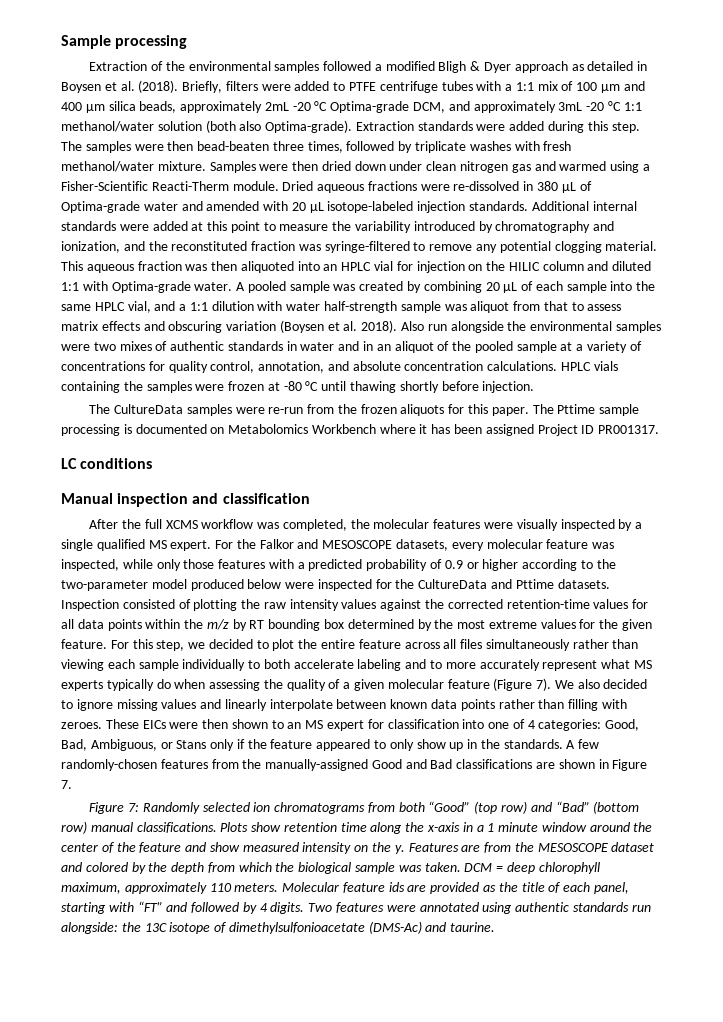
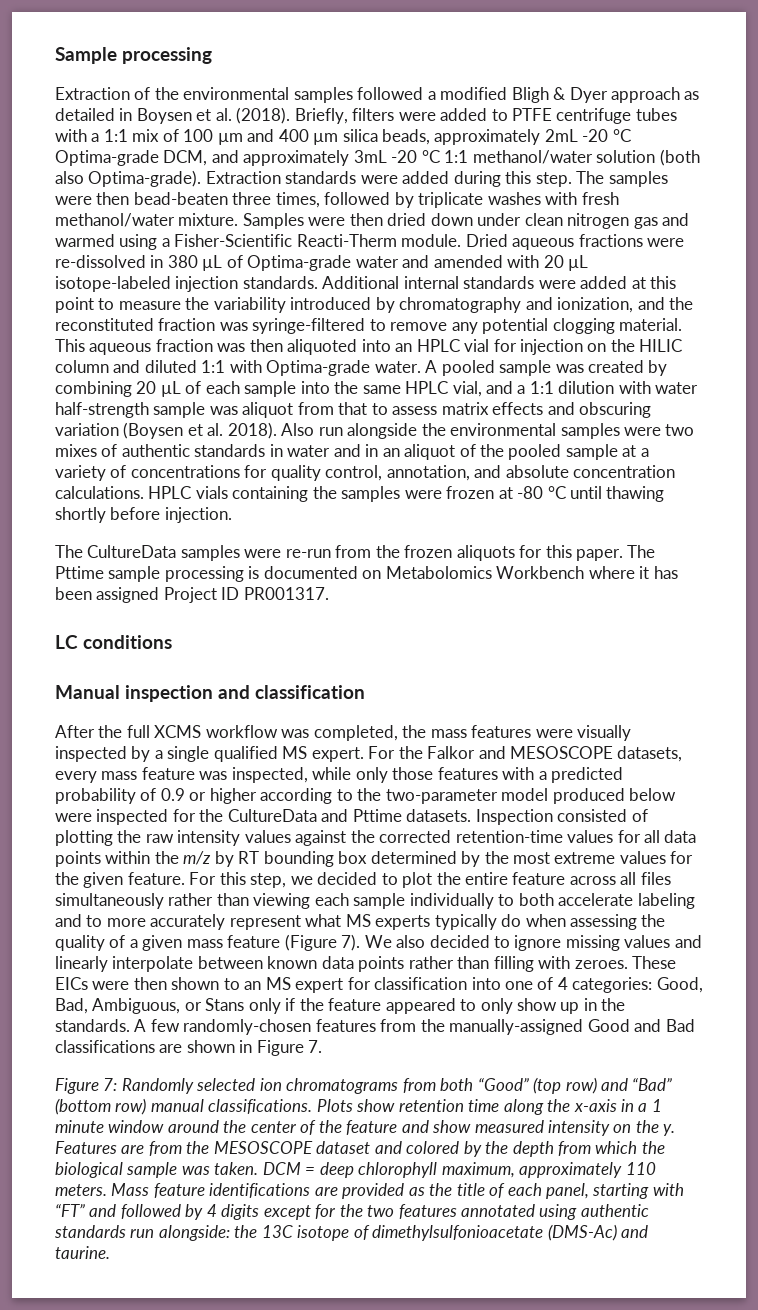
[373,519,430,529] molecular -> [430,729,467,738] mass
[486,539,543,549] molecular -> [101,771,138,780] mass
[387,679,444,689] molecular -> [186,939,223,948] mass
[282,882,405,893] Molecular feature ids -> [111,1183,311,1198] Mass feature identifications
[270,902,416,914] digits. Two features were -> [221,1204,457,1220] digits except for the two features

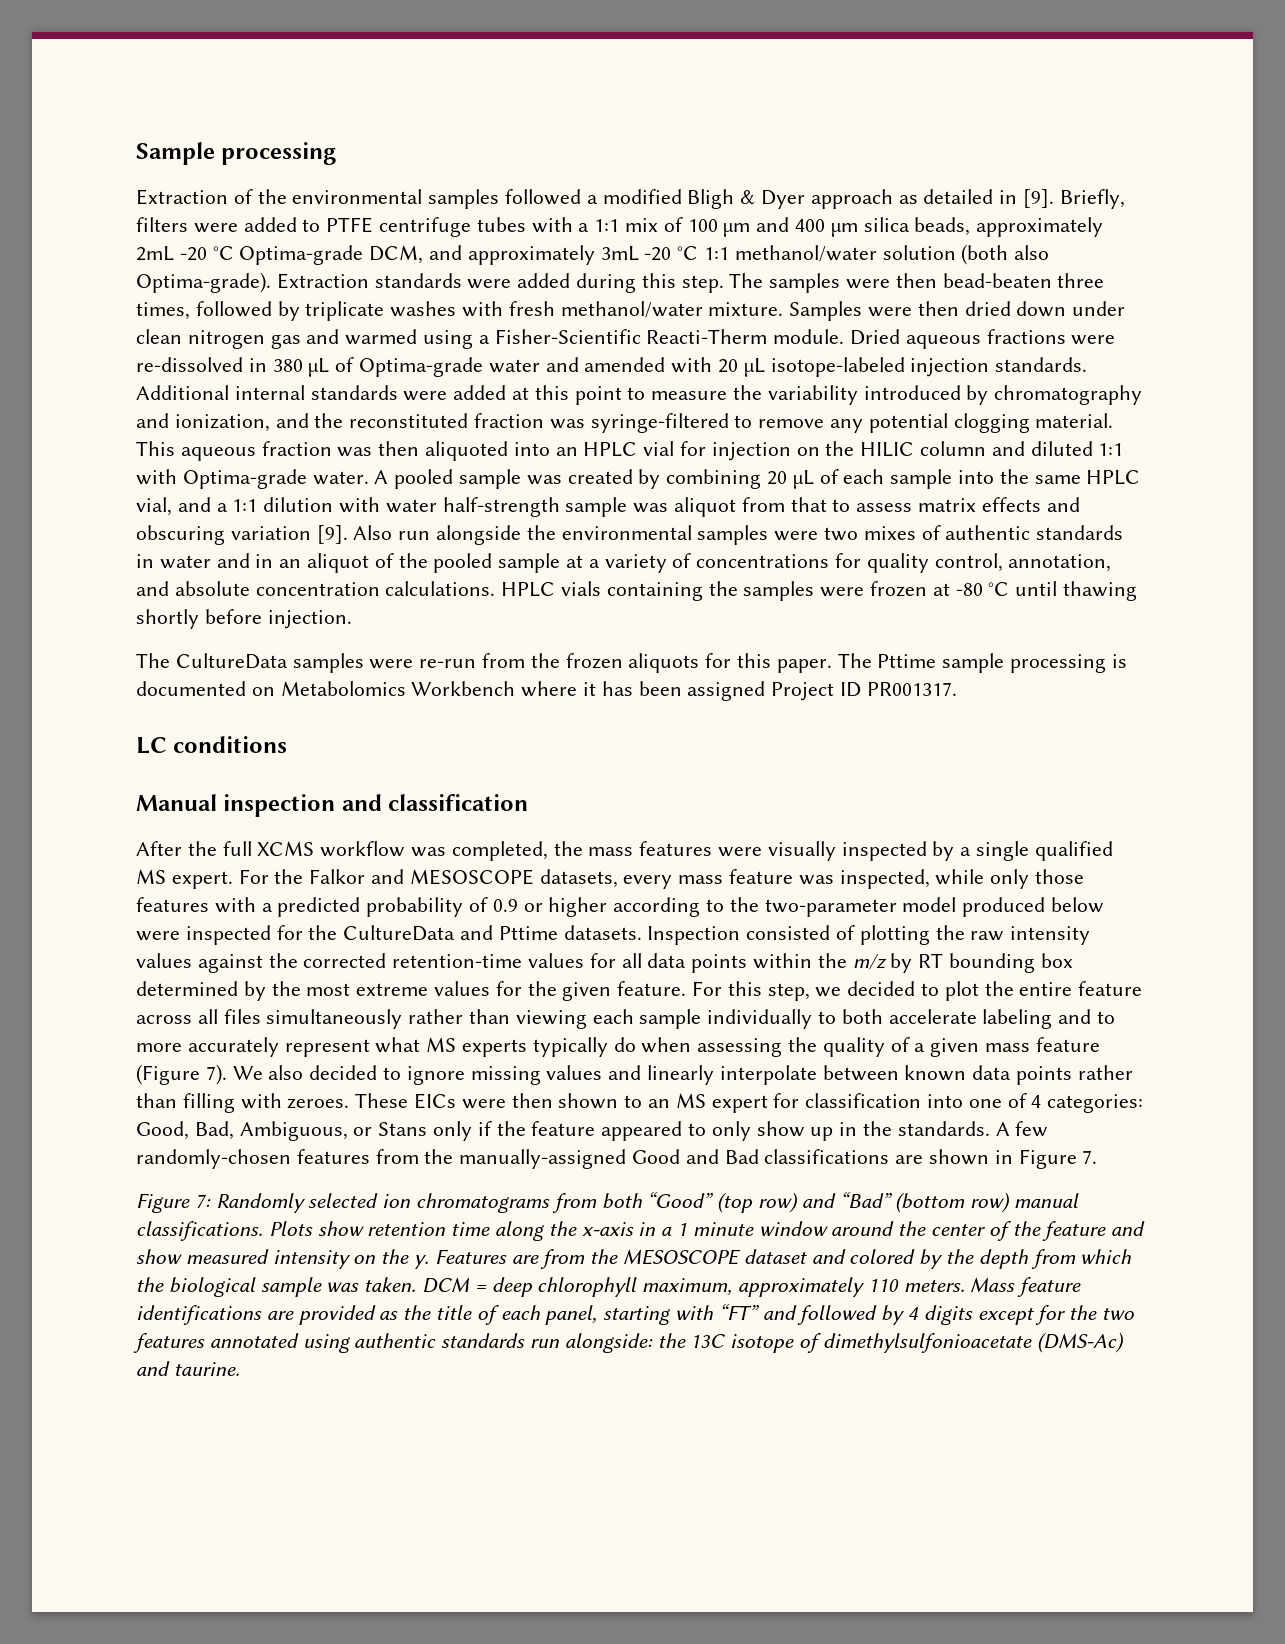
[136,107,291,124] Boysen et al. (2018). -> [1023,189,1055,208] [9].
[123,422,277,439] (Boysen et al. 2018). -> [316,525,348,544] [9].

